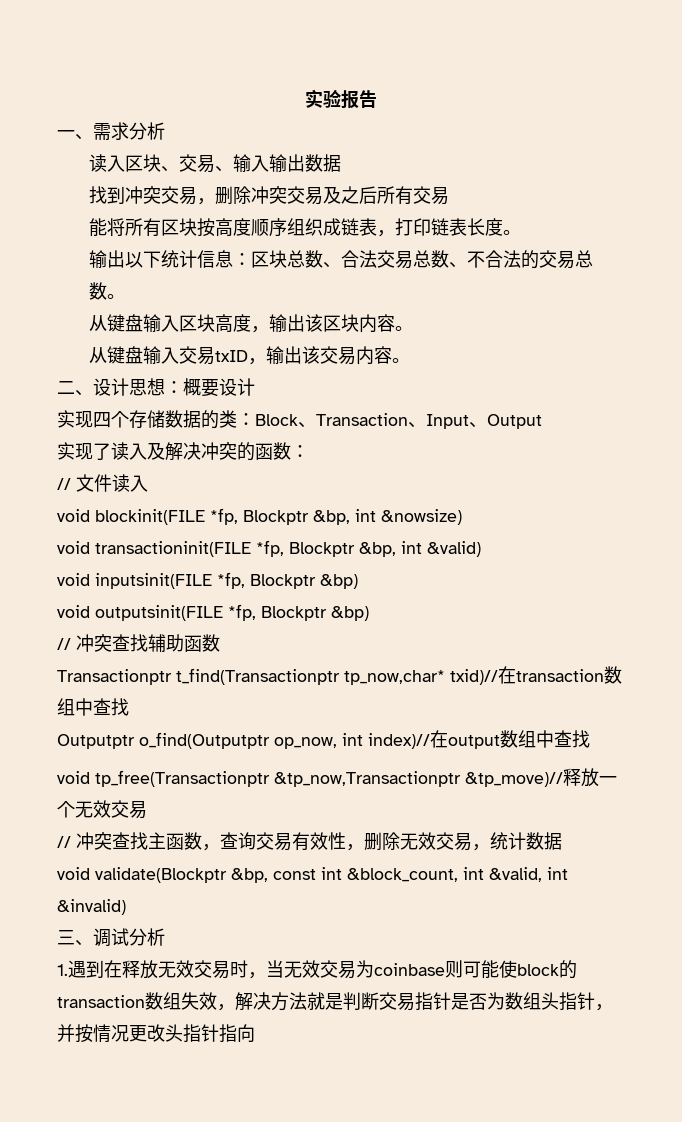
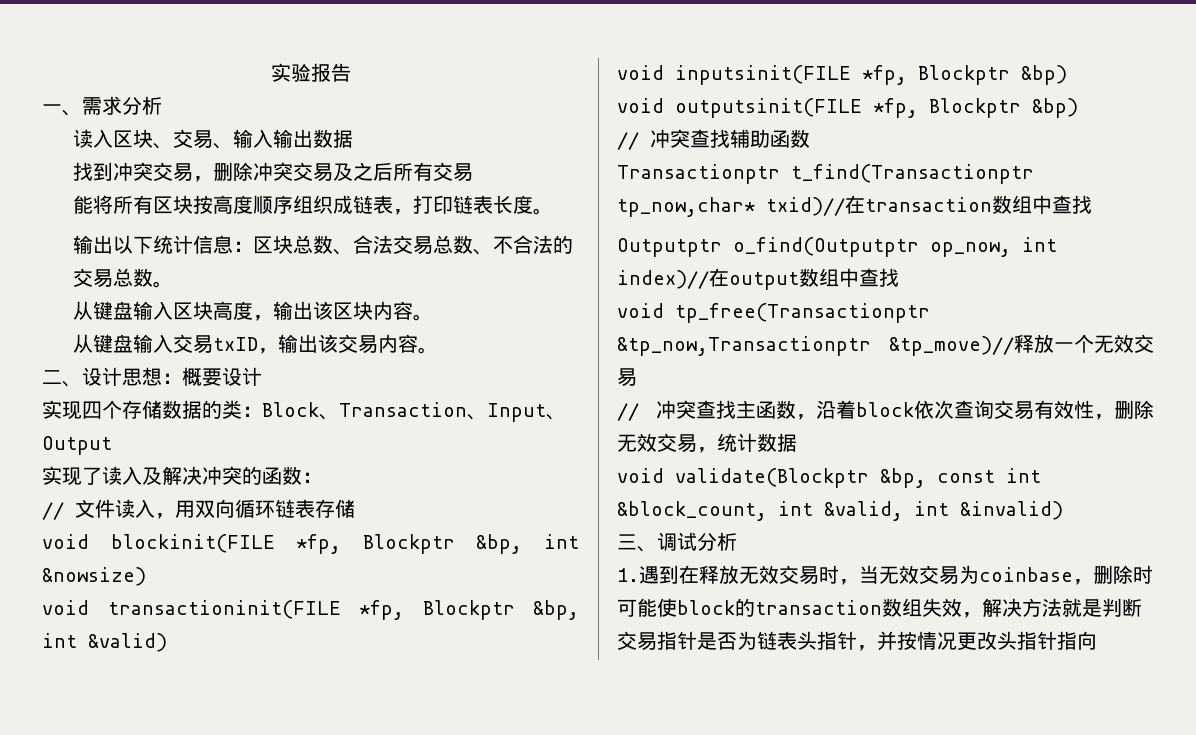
(148, 483) none -> [155,499,355,519] ，用双向循环链表存储
(220, 847) none -> [816,400,954,419] 沿着block依次
[445,960,463,978] 则 -> [1073,565,1153,585] ，删除时
[505,992,541,1010] 数组 -> [757,631,797,650] 链表

